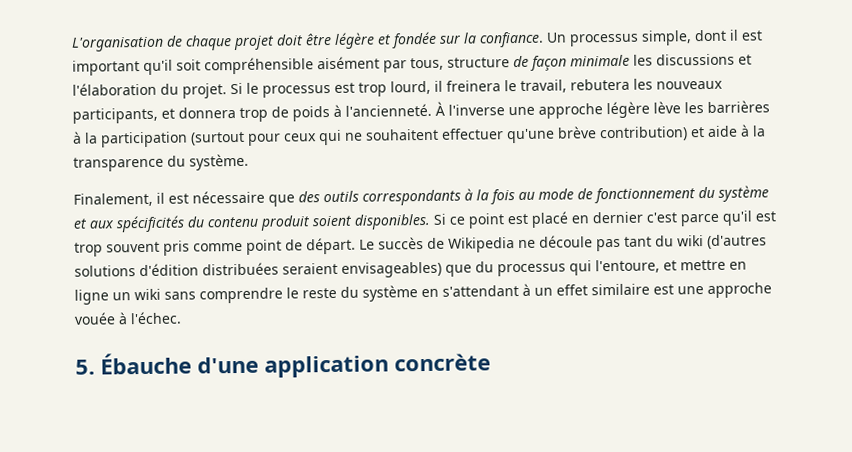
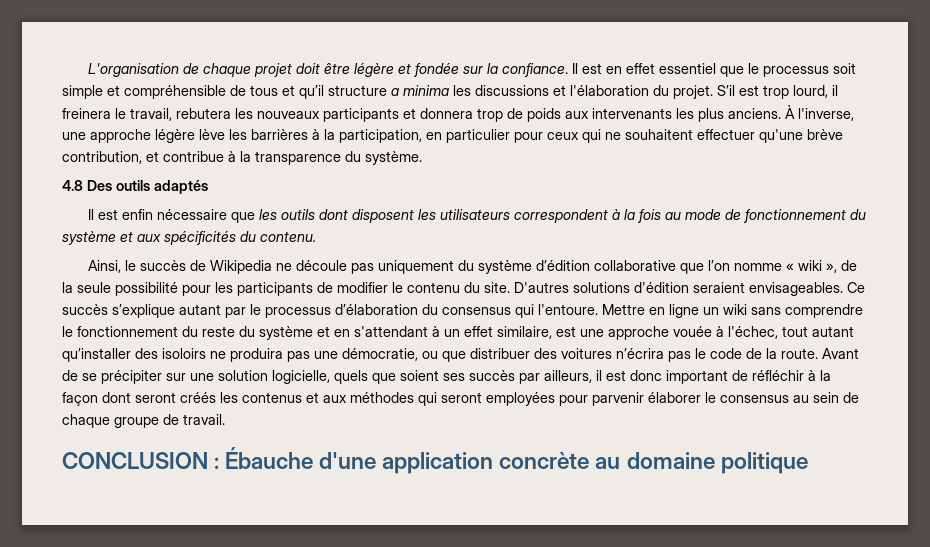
[546,29,763,47] [72,54,630,76] Un processus simple, dont il est important qu'il soit compréhensible aisément par tous, structure de façon minimale -> [572,63,857,77] [62,85,449,99] Il est en effet essentiel que le processus soit simple et compréhensible de tous et qu’il structure a minima
[230,82,331,98] Si le processus -> [717,85,735,96] S’il
[72,107,158,124] participants, -> [323,108,399,122] participants
[333,101,505,117] à l'ancienneté. À l'inverse -> [565,104,854,122] aux intervenants les plus anciens. À l'inverse,
[100,131,245,148] participation (surtout -> [339,129,510,143] participation, en particulier
[599,125,738,142] contribution) et aide -> [62,151,224,164] contribution, et contribue
[73,189,461,207] Finalement, il est nécessaire que des outils correspondants -> [62,180,208,194] [88,209,609,223] 4.8 Des outils adaptés // Il est enfin nécessaire que les outils dont disposent les utilisateurs correspondent
[207,210,776,231] [74,237,375,257] contenu produit soient disponibles. Si ce point est placé en dernier c'est parce qu'il est trop souvent pris comme point de départ. Le -> [260,231,316,242] [88,260,137,273] contenu. // Ainsi, le
[624,234,767,250] [74,259,726,278] tant du wiki (d'autres solutions d'édition distribuées seraient envisageables) que du processus qui l'entoure, et mettre -> [378,260,858,274] [62,282,865,296] [62,304,645,318] uniquement du système d’édition collaborative que l’on nomme « wiki », de la seule possibilité pour les participants de modifier le contenu du site. D'autres solutions d'édition seraient envisageables. Ce succès s’explique autant par le processus d’élaboration du consensus qui l'entoure. Mettre
(299, 293) none -> [77,326,198,337] fonctionnement du
(418, 293) none -> [317,326,330,337] et
[591,283,650,296] similaire -> [497,326,552,339] similaire,
[130,311,182,325] [75,359,95,375] l'échec. // 5. -> [728,326,854,339] [62,348,859,362] [62,370,831,384] [62,392,859,406] [62,414,225,428] [62,452,220,469] l'échec, tout autant qu’installer des isoloirs ne produira pas une démocratie, ou que distribuer des voitures n’écrira pas le code de la route. Avant de se précipiter sur une solution logicielle, quels que soient ses succès par ailleurs, il est donc important de réfléchir à la façon dont seront créés les contenus et aux méthodes qui seront employées pour parvenir élaborer le consensus au sein de chaque groupe de travail. // CONCLUSION :
(491, 362) none -> [595,452,808,474] au domaine politique

